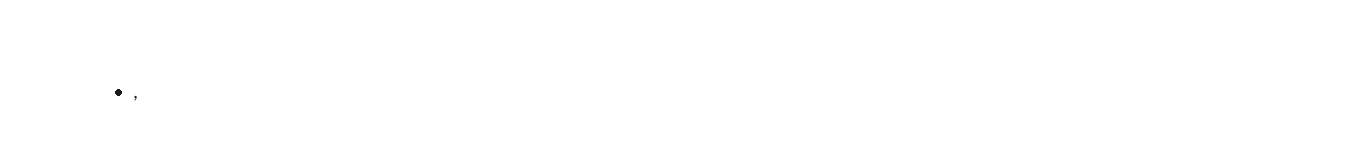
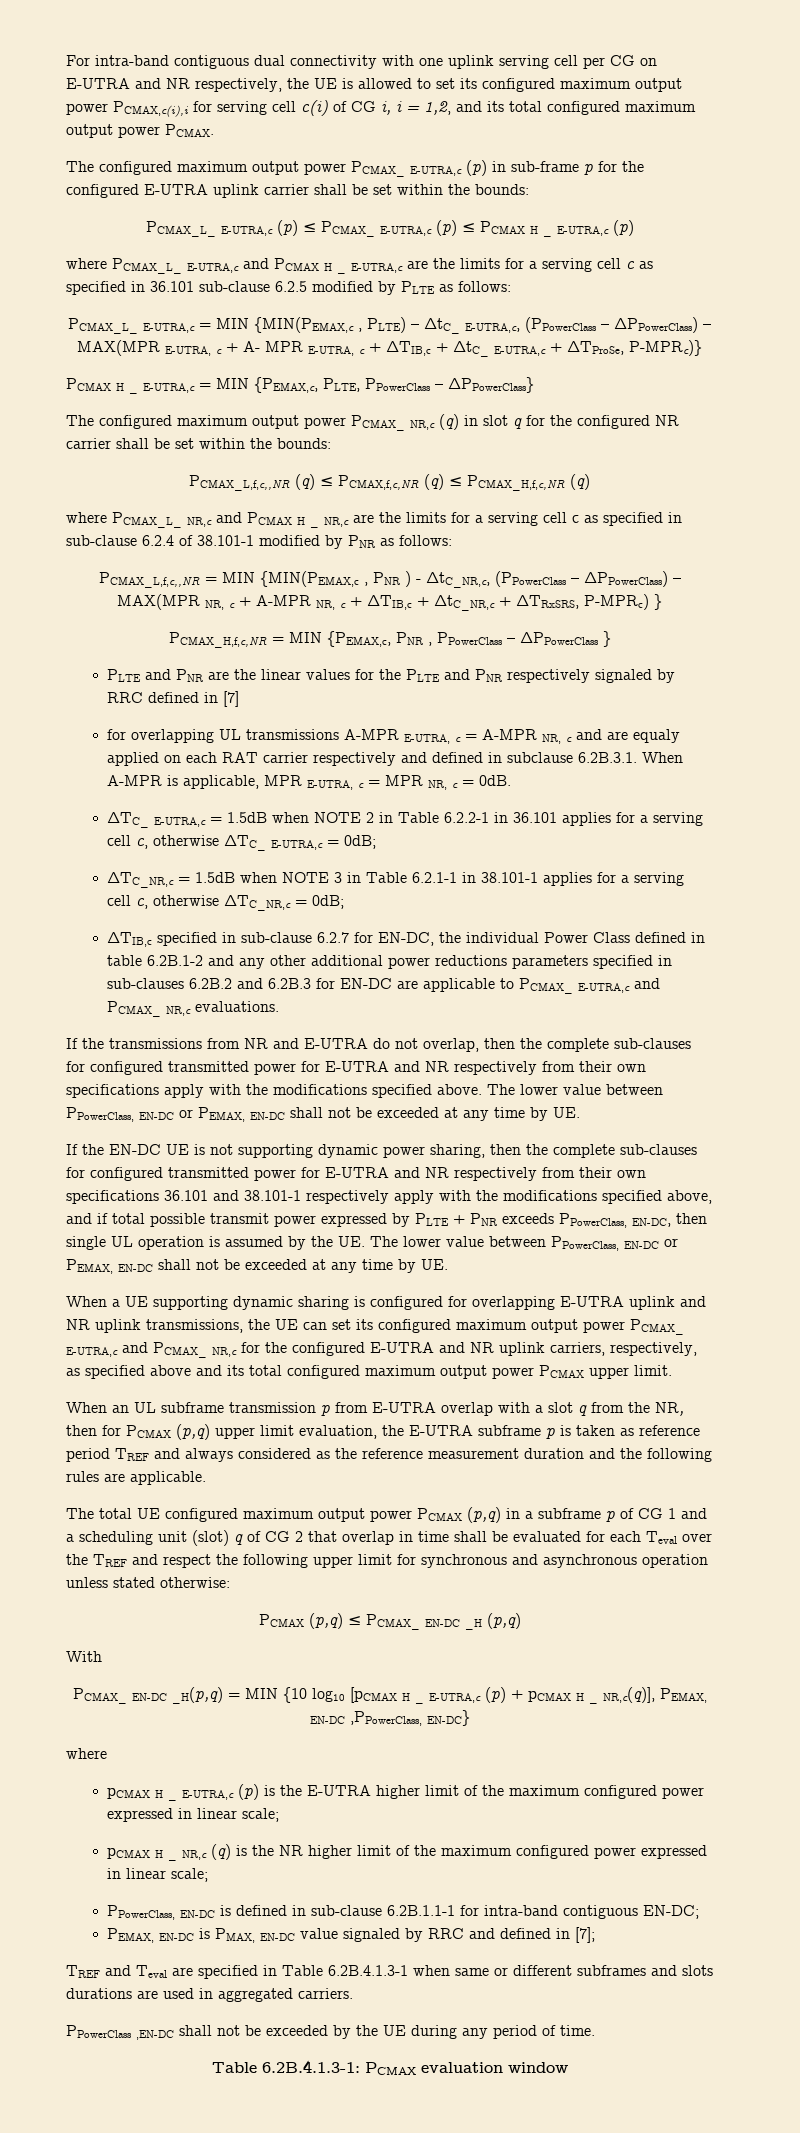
[132,95,138,101] , -> [66,55,657,69] [66,78,682,92] [66,100,696,117] [66,124,214,138] [66,160,644,177] [66,184,529,198] [145,220,538,237] [542,220,634,237] [66,258,332,274] [337,258,653,274] [66,281,511,295] [68,317,711,334] [77,340,702,357] [66,378,124,391] [129,377,534,394] [66,414,679,431] [66,438,331,449] [189,474,590,491] [66,512,305,528] [310,512,682,528] [66,535,452,549] [98,571,681,588] [117,594,662,611] [168,631,611,648] [107,669,676,683] [107,691,240,707] [107,729,681,744] [107,752,684,766] [107,775,512,790] [107,812,704,828] [107,835,377,851] [107,872,685,888] [107,895,345,911] [107,932,706,947] [107,955,673,969] [107,978,661,994] [107,1001,280,1017] [66,1038,691,1052] [66,1061,646,1075] [66,1084,663,1098] [66,1107,580,1122] [66,1144,697,1158] [66,1167,646,1181] [66,1190,712,1204] [66,1213,707,1228] [66,1236,678,1251] [66,1259,448,1274] [66,1296,706,1310] [66,1319,684,1335] [66,1342,697,1358] [66,1365,672,1379] [66,1402,684,1416] [66,1424,700,1440] [66,1448,712,1462] [66,1471,206,1485] [66,1507,707,1523] [66,1530,712,1546] [66,1554,708,1568] [66,1577,230,1588] [258,1613,521,1630] [66,1651,102,1662] [72,1687,410,1704] [414,1687,584,1704] [588,1687,707,1704] [309,1710,470,1726] [66,1748,107,1759] [107,1787,164,1799] [168,1784,705,1801] [107,1808,280,1822] [107,1847,164,1859] [168,1844,708,1861] [107,1868,209,1882] [107,1905,700,1920] [107,1927,596,1943] [66,1965,713,1979] [66,1988,353,2002] [66,2025,595,2040] [211,2060,568,2075] For intra-band contiguous dual connectivity with one uplink serving cell per CG on E-UTRA and NR respectively, the UE is allowed to set its configured maximum output power PCMAX,c(i),i for serving cell c(i) of CG i, i = 1,2, and its total configured maximum output power PCMAX. // The configured maximum output power PCMAX_ E-UTRA,c (p) in sub-frame p for the configured E-UTRA uplink carrier shall be set within the bounds: // PCMAX_L_ E-UTRA,c (p) ≤ PCMAX_ E-UTRA,c (p) ≤ PCMAX H _ E-UTRA,c (p) // where PCMAX_L_ E-UTRA,c and PCMAX H _ E-UTRA,c are the limits for a serving cell c as specified in 36.101 sub-clause 6.2.5 modified by PLTE as follows: // PCMAX_L_ E-UTRA,c = MIN {MIN(PEMAX,c , PLTE) – ΔtC_ E-UTRA,c, (PPowerClass – ΔPPowerClass) – MAX(MPR E-UTRA, c + A- MPR E-UTRA, c + ΔTIB,c + ΔtC_ E-UTRA,c + ΔTProSe, P-MPRc)} // PCMAX H _ E-UTRA,c = MIN {PEMAX,c, PLTE, PPowerClass – ΔPPowerClass} // The configured maximum output power PCMAX_ NR,c (q) in slot q for the configured NR carrier shall be set within the bounds: // PCMAX_L,f,c,,NR (q) ≤ PCMAX,f,c,NR (q) ≤ PCMAX_H,f,c,NR (q) // where PCMAX_L_ NR,c and PCMAX H _ NR,c are the limits for a serving cell c as specified in sub-clause 6.2.4 of 38.101-1 modified by PNR as follows: // PCMAX_L,f,c,,NR = MIN {MIN(PEMAX,c , PNR ) - ΔtC_NR,c, (PPowerClass – ΔPPowerClass) – MAX(MPR NR, c + A-MPR NR, c + ΔTIB,c + ΔtC_NR,c + ∆TRxSRS, P-MPRc) } // PCMAX_H,f,c,NR = MIN {PEMAX,c, PNR , PPowerClass – ΔPPowerClass } // PLTE and PNR are the linear values for the PLTE and PNR respectively signaled by RRC defined in [7] // for overlapping UL transmissions A-MPR E-UTRA, c = A-MPR NR, c and are equaly applied on each RAT carrier respectively and defined in subclause 6.2B.3.1. When A-MPR is applicable, MPR E-UTRA, c = MPR NR, c = 0dB. // ΔTC_ E-UTRA,c = 1.5dB when NOTE 2 in Table 6.2.2-1 in 36.101 applies for a serving cell c, otherwise ΔTC_ E-UTRA,c = 0dB; // ΔTC_NR,c = 1.5dB when NOTE 3 in Table 6.2.1-1 in 38.101-1 applies for a serving cell c, otherwise ΔTC_NR,c = 0dB; // ΔTIB,c specified in sub-clause 6.2.7 for EN-DC, the individual Power Class defined in table 6.2B.1-2 and any other additional power reductions parameters specified in sub-clauses 6.2B.2 and 6.2B.3 for EN-DC are applicable to PCMAX_ E-UTRA,c and PCMAX_ NR,c evaluations. // If the transmissions from NR and E-UTRA do not overlap, then the complete sub-clauses for configured transmitted power for E-UTRA and NR respectively from their own specifications apply with the modifications specified above. The lower value between PPowerClass, EN-DC or PEMAX, EN-DC shall not be exceeded at any time by UE. // If the EN-DC UE is not supporting dynamic power sharing, then the complete sub-clauses for configured transmitted power for E-UTRA and NR respectively from their own specifications 36.101 and 38.101-1 respectively apply with the modifications specified above, and if total possible transmit power expressed by PLTE + PNR exceeds PPowerClass, EN-DC, then single UL operation is assumed by the UE. The lower value between PPowerClass, EN-DC or PEMAX, EN-DC shall not be exceeded at any time by UE. // When a UE supporting dynamic sharing is configured for overlapping E-UTRA uplink and NR uplink transmissions, the UE can set its configured maximum output power PCMAX_ E-UTRA,c and PCMAX_ NR,c for the configured E-UTRA and NR uplink carriers, respectively, as specified above and its total configured maximum output power PCMAX upper limit. // When an UL subframe transmission p from E-UTRA overlap with a slot q from the NR, then for PCMAX (p,q) upper limit evaluation, the E-UTRA subframe p is taken as reference period TREF and always considered as the reference measurement duration and the following rules are applicable. // The total UE configured maximum output power PCMAX (p,q) in a subframe p of CG 1 and a scheduling unit (slot) q of CG 2 that overlap in time shall be evaluated for each Teval over the TREF and respect the following upper limit for synchronous and asynchronous operation unless stated otherwise: // PCMAX (p,q) ≤ PCMAX_ EN-DC _H (p,q) // With // PCMAX_ EN-DC _H(p,q) = MIN {10 log10 [pCMAX H _ E-UTRA,c (p) + pCMAX H _ NR,c(q)], PEMAX, EN-DC ,PPowerClass, EN-DC} // where // pCMAX H _ E-UTRA,c (p) is the E-UTRA higher limit of the maximum configured power expressed in linear scale; // pCMAX H _ NR,c (q) is the NR higher limit of the maximum configured power expressed in linear scale; // PPowerClass, EN-DC is defined in sub-clause 6.2B.1.1-1 for intra-band contiguous EN-DC; // PEMAX, EN-DC is PMAX, EN-DC value signaled by RRC and defined in [7]; // TREF and Teval are specified in Table 6.2B.4.1.3-1 when same or different subframes and slots durations are used in aggregated carriers. // PPowerClass ,EN-DC shall not be exceeded by the UE during any period of time. // Table 6.2B.4.1.3-1: PCMAX evaluation window

